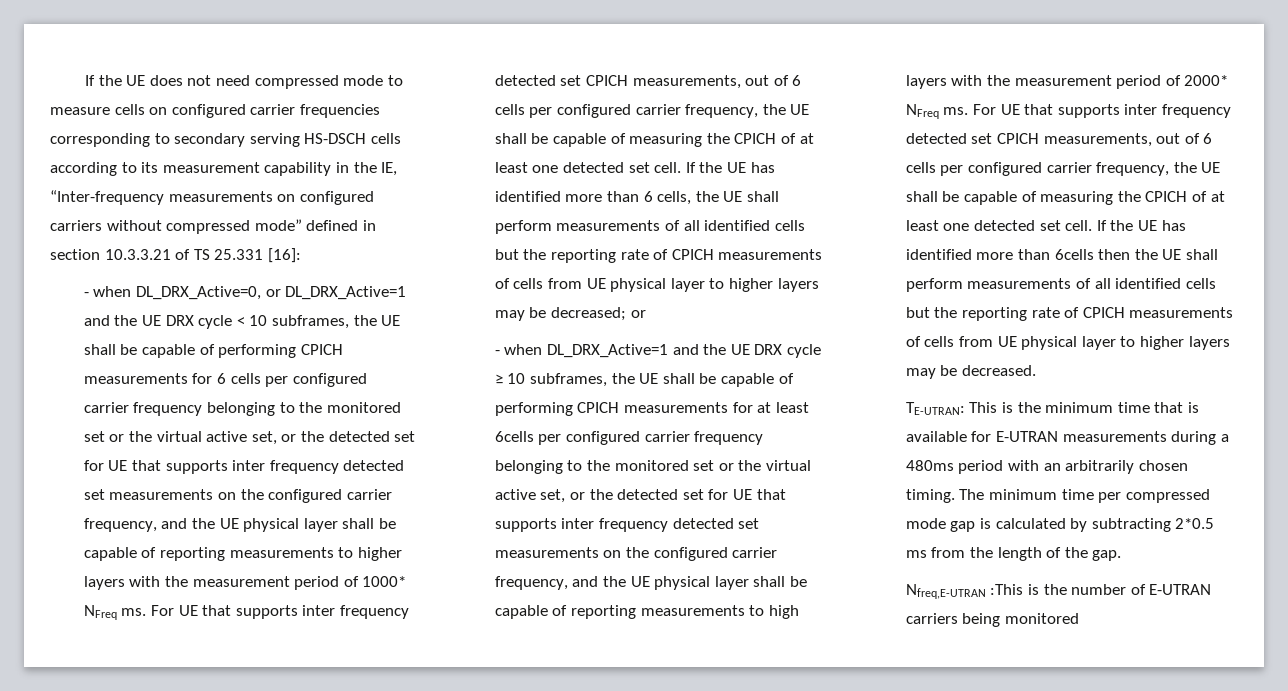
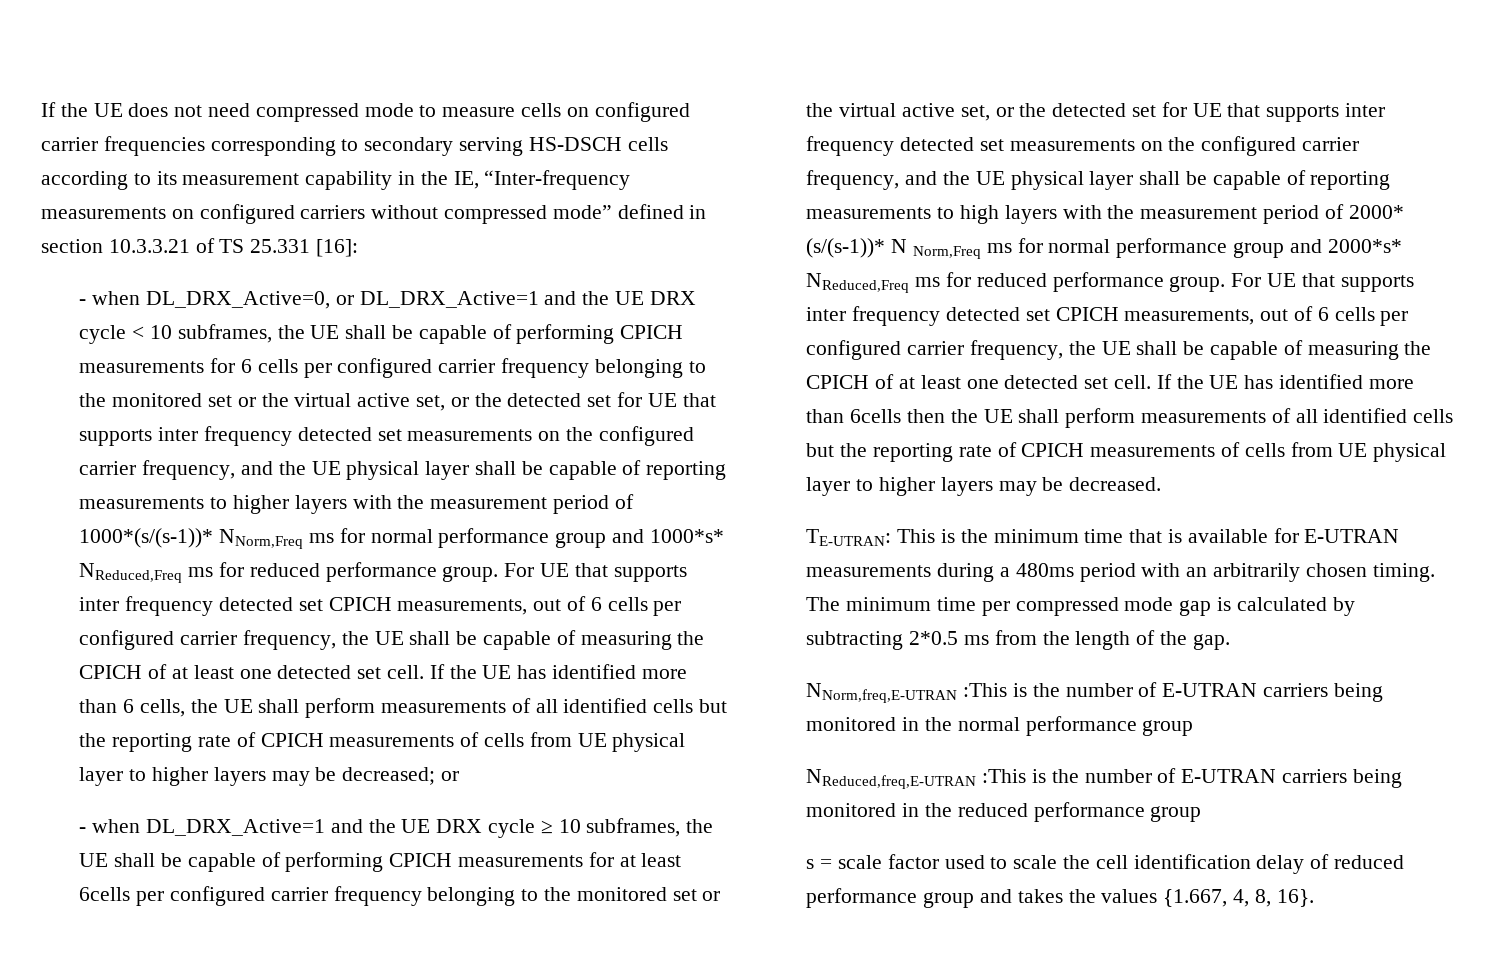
[362,576,407,587] [83,605,147,620] 1000* NFreq ms. -> [79,528,724,549] [79,562,499,583] 1000*(s/(s-1))* NNorm,Freq ms for normal performance group and 1000*s* NReduced,Freq ms for reduced performance group.
[905,104,969,119] NFreq ms. -> [806,238,1402,259] [806,272,1226,293] (s/(s-1))* N Norm,Freq ms for normal performance group and 2000*s* NReduced,Freq ms for reduced performance group.
[905,584,1212,599] [905,613,1080,627] Nfreq,E-UTRAN :This is the number of E-UTRAN carriers being monitored -> [806,682,1383,703] [806,716,1194,736] [806,768,1402,789] [806,802,1202,822] [806,854,1404,874] [806,888,1314,908] NNorm,freq,E-UTRAN :This is the number of E-UTRAN carriers being monitored in the normal performance group // NReduced,freq,E-UTRAN :This is the number of E-UTRAN carriers being monitored in the reduced performance group // s = scale factor used to scale the cell identification delay of reduced performance group and takes the values {1.667, 4, 8, 16}.

